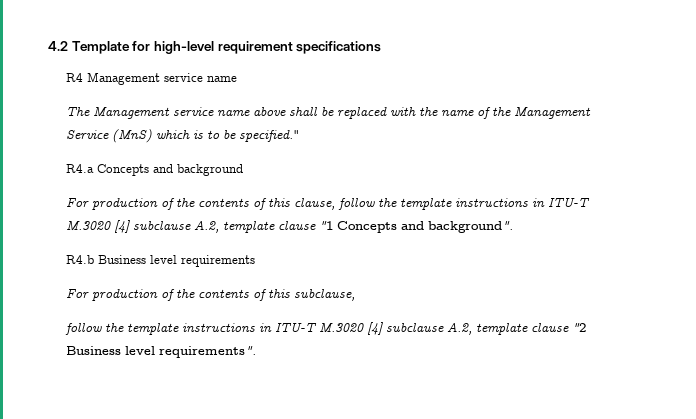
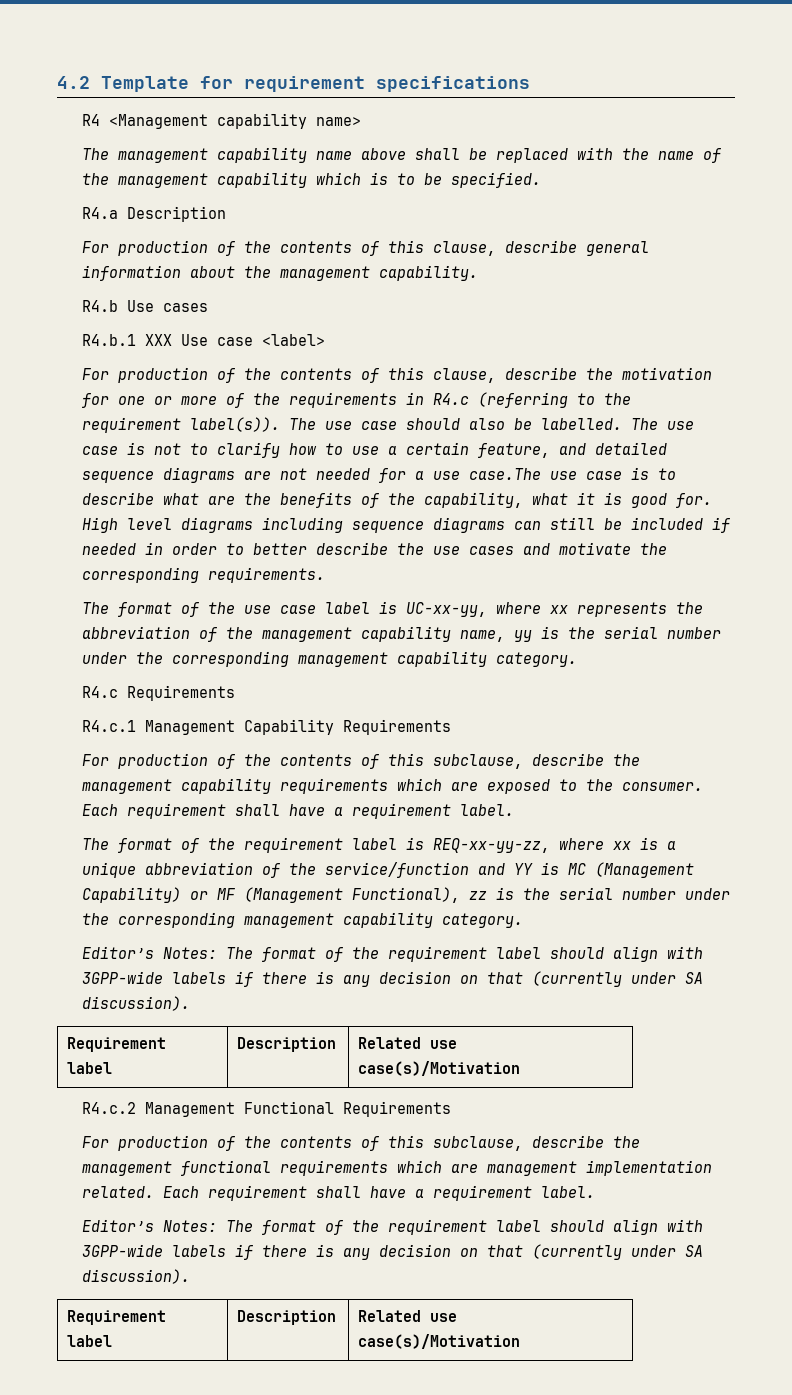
[153,41,214,54] high-level -> (233, 82) none
[86,72,237,85] [65,106,214,119] Management service name // The Management service -> [109,113,362,129] [82,147,308,163] <Management capability name> // The management capability
[513,106,591,119] [65,129,152,143] Management Service (MnS) -> [118,172,308,188] management capability
[238,130,300,142] specified." -> [451,172,542,188] specified.
[96,164,243,176] [65,197,590,210] [65,220,513,233] [65,255,255,267] [65,289,355,301] [64,322,586,335] [65,346,256,358] Concepts and background // For production of the contents of this clause, follow the template instructions in ITU-T M.3020 [4] subclause A.2, template clause "1 Concepts and background". // R4.b Business level requirements // For production of the contents of this subclause, // follow the template instructions in ITU-T M.3020 [4] subclause A.2, template clause "2 Business level requirements". -> [127,206,227,222] [82,240,650,256] [82,265,479,281] [82,300,209,312] [82,334,326,346] [82,367,713,383] [82,392,632,408] [82,417,695,433] [82,442,668,458] [82,467,677,483] [82,492,713,508] [82,517,731,533] [82,542,668,555] [82,567,326,583] [82,601,704,617] [82,626,722,642] [82,651,578,667] [82,685,236,701] [82,719,452,735] [82,753,641,769] [82,778,704,794] [82,803,515,819] [82,837,677,853] [82,862,695,878] [82,887,731,903] [82,912,524,928] [82,946,704,962] [82,971,704,987] [82,996,191,1011] [67,1037,167,1052] [67,1062,113,1074] [237,1037,337,1052] [358,1037,458,1049] [358,1061,521,1076] [82,1101,452,1117] [82,1135,641,1151] [82,1160,713,1176] [82,1185,596,1201] [82,1219,704,1235] [82,1244,704,1260] [82,1269,191,1284] [67,1310,167,1325] [67,1335,113,1347] [237,1310,337,1325] [358,1310,458,1322] [358,1334,521,1349] Description // For production of the contents of this clause, describe general information about the management capability. // R4.b Use cases // R4.b.1 XXX Use case <label> // For production of the contents of this clause, describe the motivation for one or more of the requirements in R4.c (referring to the requirement label(s)). The use case should also be labelled. The use case is not to clarify how to use a certain feature, and detailed sequence diagrams are not needed for a use case.The use case is to describe what are the benefits of the capability, what it is good for. High level diagrams including sequence diagrams can still be included if needed in order to better describe the use cases and motivate the corresponding requirements. // The format of the use case label is UC-xx-yy, where xx represents the abbreviation of the management capability name, yy is the serial number under the corresponding management capability category. // R4.c Requirements // R4.c.1 Management Capability Requirements // For production of the contents of this subclause, describe the management capability requirements which are exposed to the consumer. Each requirement shall have a requirement label. // The format of the requirement label is REQ-xx-yy-zz, where xx is a unique abbreviation of the service/function and YY is MC (Management Capability) or MF (Management Functional), zz is the serial number under the corresponding management capability category. // Editor’s Notes: The format of the requirement label should align with 3GPP-wide labels if there is any decision on that (currently under SA discussion). // Requirement label | Description | Related use case(s)/Motivation // R4.c.2 Management Functional Requirements // For production of the contents of this subclause, describe the management functional requirements which are management implementation related. Each requirement shall have a requirement label. // Editor’s Notes: The format of the requirement label should align with 3GPP-wide labels if there is any decision on that (currently under SA discussion). // Requirement label | Description | Related use case(s)/Motivation

